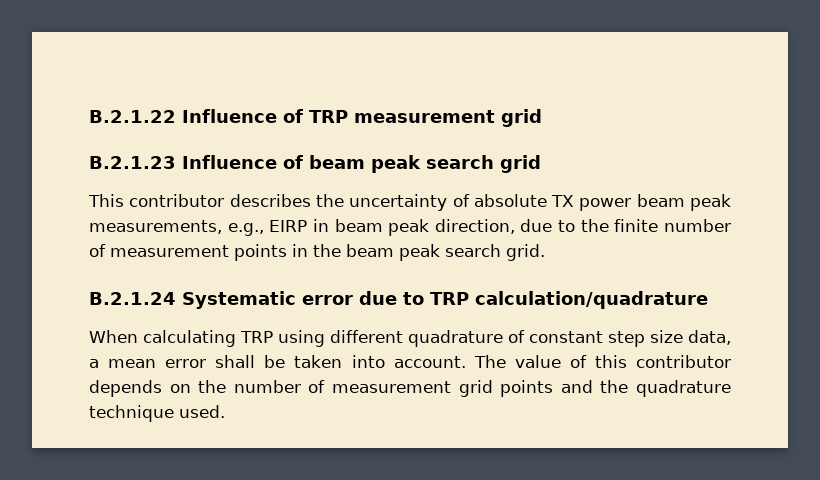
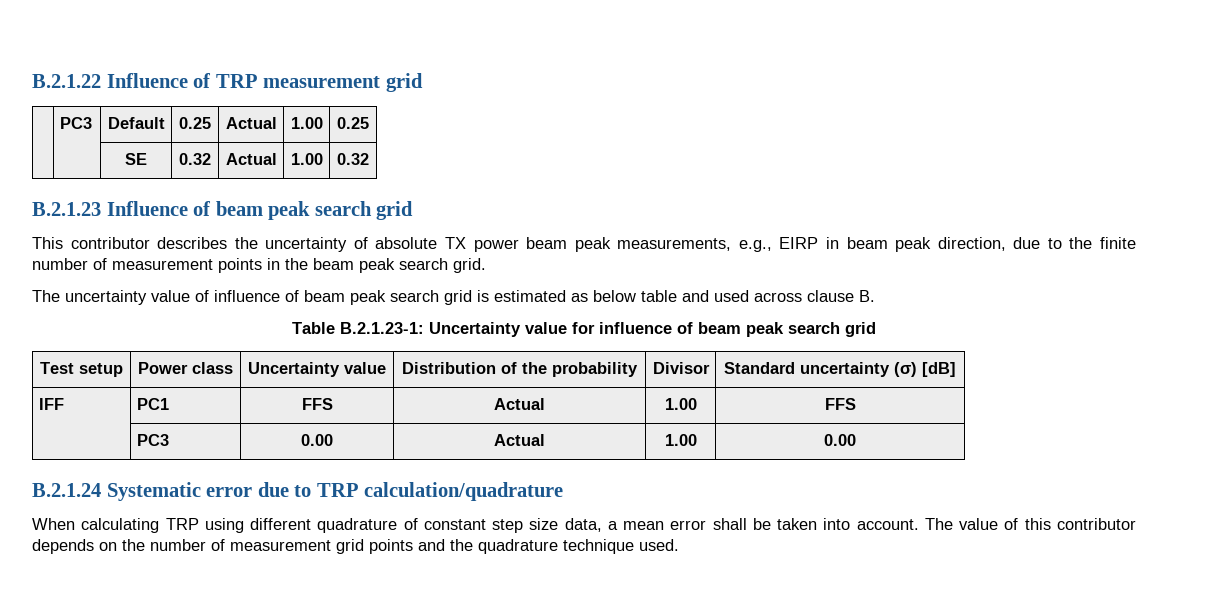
(542, 118) none -> [59,117,92,129] [107,117,165,129] [179,117,211,129] [225,117,277,129] [290,117,323,129] [337,117,369,129] [125,153,147,165] [179,153,211,165] [225,153,277,165] [290,153,323,165] [337,153,369,165] // | PC3 | Default | 0.25 | Actual | 1.00 | 0.25 // | | SE | 0.32 | Actual | 1.00 | 0.32
(545, 252) none -> [32,290,875,305] [292,322,876,337] [40,362,123,377] [138,362,233,374] [248,362,386,377] [402,362,638,377] [652,362,710,374] [724,362,956,377] [38,398,64,410] [136,398,169,410] [301,398,333,410] [494,398,545,410] [664,398,697,410] [824,398,856,410] [136,434,169,446] [301,434,333,446] [494,434,545,446] [664,434,697,446] [824,434,856,446] // The uncertainty value of influence of beam peak search grid is estimated as below table and used across clause B. // Table B.2.1.23-1: Uncertainty value for influence of beam peak search grid // Test setup | Power class | Uncertainty value | Distribution of the probability | Divisor | Standard uncertainty (σ) [dB] // IFF | PC1 | FFS | Actual | 1.00 | FFS // | PC3 | 0.00 | Actual | 1.00 | 0.00

